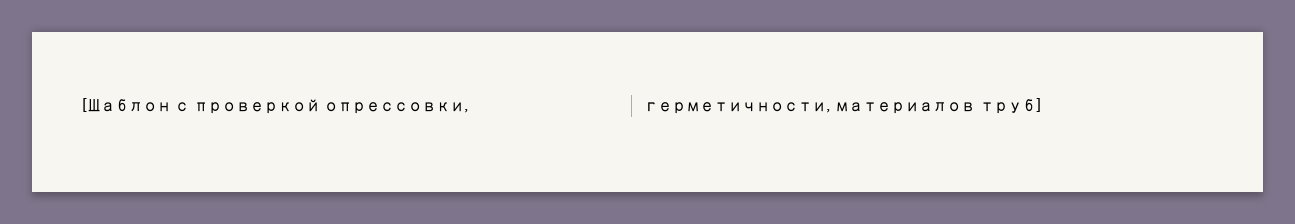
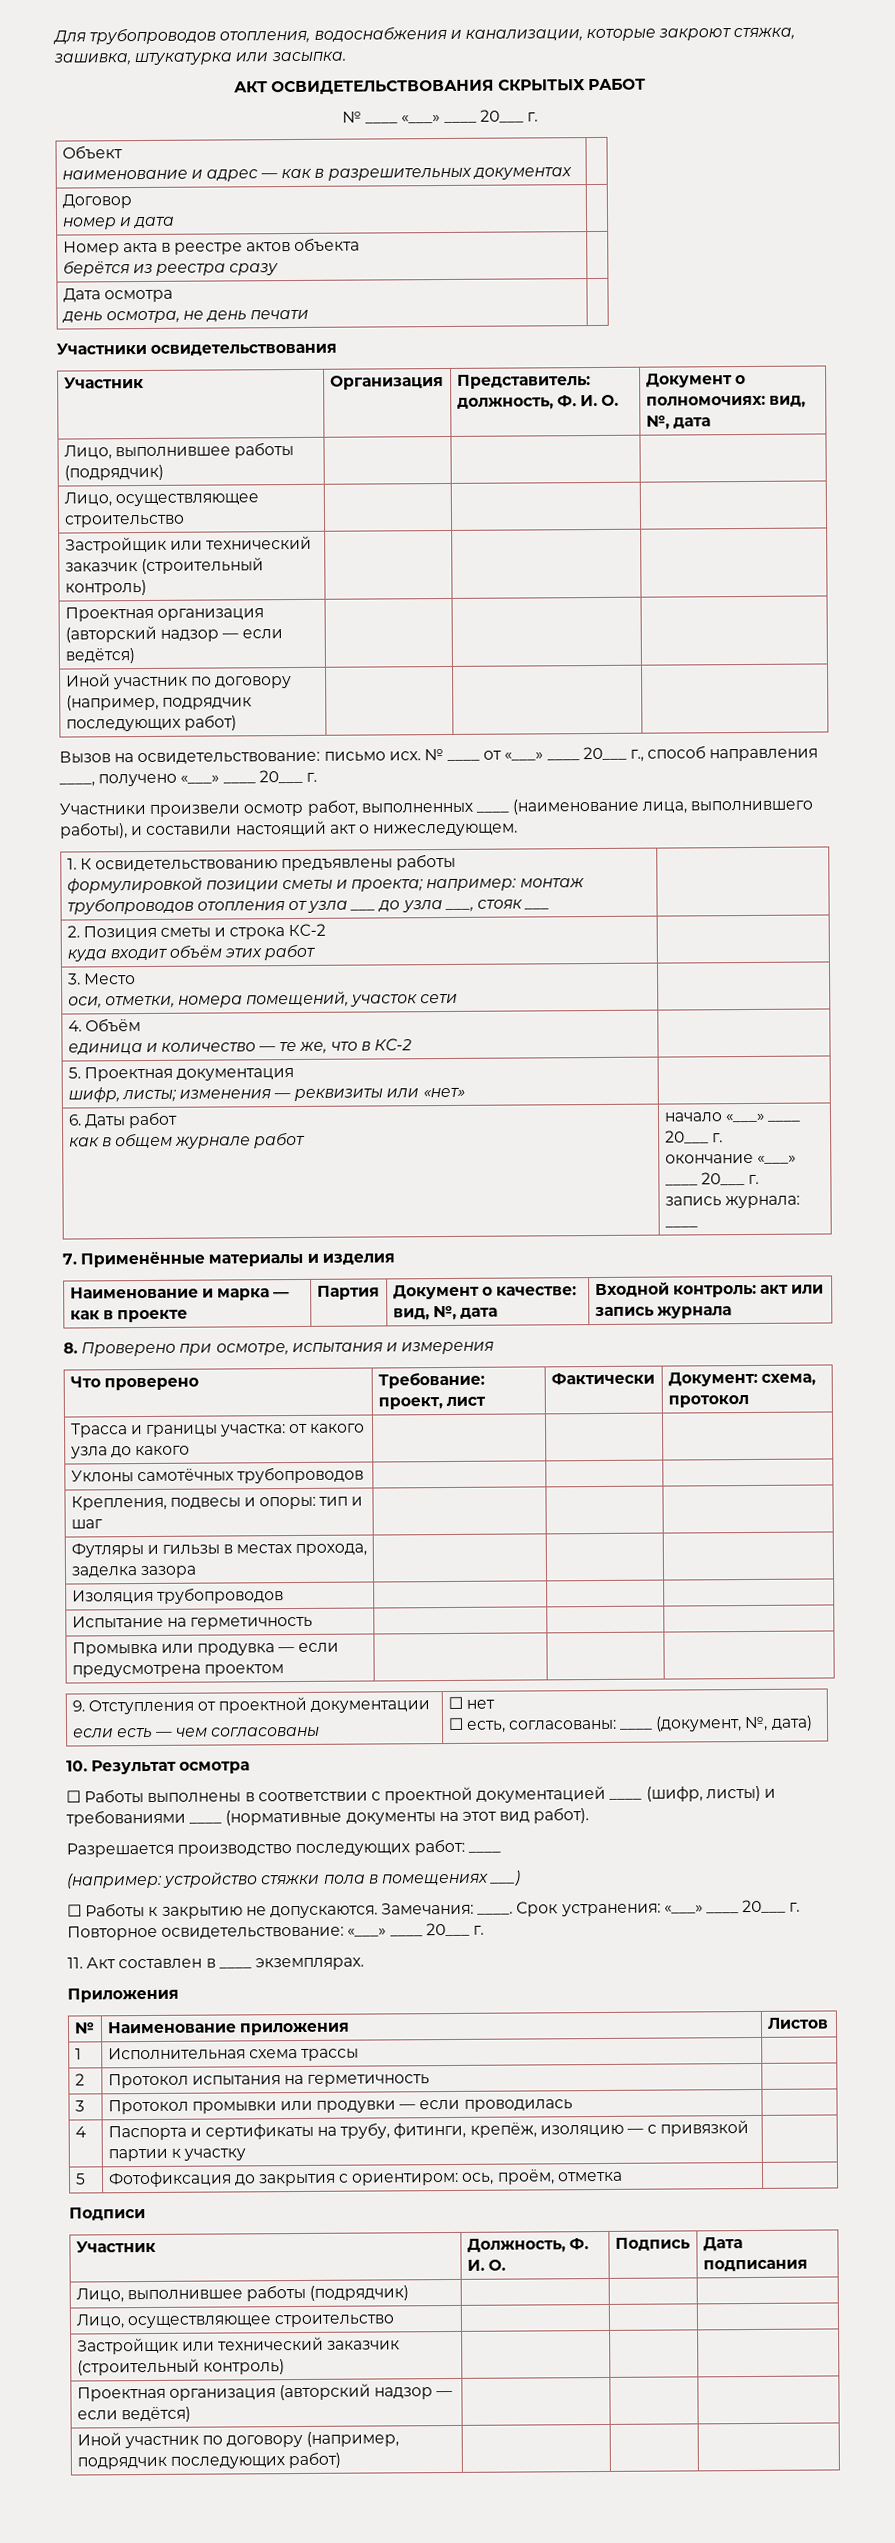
[80,98,1043,114] [Шаблон с проверкой опрессовки, герметичности, материалов труб] -> [52,25,796,45] [53,51,346,66] [234,78,646,96] [342,109,538,124] [61,145,123,159] [61,167,572,182] [61,194,132,209] [62,216,175,230] [62,237,361,256] [62,260,280,277] [62,288,173,303] [60,309,310,324] [56,342,338,356] [63,376,144,390] [329,375,444,390] [456,374,591,389] [456,394,620,410] [645,373,746,388] [645,395,806,408] [645,415,711,430] [63,442,294,460] [63,464,164,481] [63,492,259,507] [63,514,185,528] [64,535,312,554] [64,557,264,575] [64,579,147,596] [64,606,264,622] [64,625,284,643] [64,648,135,664] [65,673,293,690] [65,694,252,711] [65,714,237,732] [59,745,819,765] [59,769,317,787] [59,798,814,817] [60,820,519,839] [66,853,457,872] [66,877,585,894] [66,897,551,915] [66,923,327,940] [66,943,317,962] [67,973,136,985] [67,991,459,1009] [67,1018,141,1032] [67,1038,412,1055] [67,1066,294,1082] [67,1087,465,1103] [67,1111,178,1129] [68,1131,307,1149] [663,1112,801,1123] [664,1130,723,1144] [664,1153,796,1164] [664,1172,759,1186] [664,1195,800,1209] [664,1226,698,1228] [62,1251,395,1268] [69,1286,291,1301] [69,1309,188,1323] [316,1285,380,1300] [392,1284,577,1300] [392,1305,498,1321] [594,1282,825,1298] [594,1306,732,1319] [63,1341,495,1357] [69,1376,199,1391] [377,1371,485,1389] [377,1396,486,1410] [550,1371,655,1386] [667,1371,816,1387] [667,1395,749,1408] [69,1423,366,1438] [69,1445,190,1459] [70,1466,364,1484] [70,1495,364,1511] [70,1519,103,1529] [70,1542,368,1558] [70,1565,197,1579] [71,1587,284,1604] [71,1615,313,1630] [71,1641,340,1657] [71,1664,284,1678] [71,1696,431,1715] [72,1726,321,1738] [447,1696,495,1710] [447,1715,813,1733] [66,1759,251,1775] [66,1785,777,1804] [66,1807,590,1827] [66,1838,501,1858] [66,1870,522,1889] [67,1899,801,1919] [67,1922,484,1941] [67,1957,364,1971] [67,1987,179,2003] [73,2022,95,2034] [106,2021,350,2036] [766,2017,829,2029] [74,2048,82,2060] [107,2047,359,2061] [74,2073,85,2086] [107,2073,431,2089] [74,2100,85,2112] [107,2099,573,2115] [74,2126,87,2138] [107,2120,750,2141] [107,2148,246,2162] [74,2173,86,2185] [107,2169,623,2188] [69,2207,146,2221] [75,2240,156,2254] [466,2237,589,2253] [466,2259,506,2271] [614,2237,691,2251] [702,2237,743,2252] [702,2259,808,2272] [75,2284,410,2303] [75,2314,394,2329] [76,2336,401,2355] [76,2358,285,2376] [76,2383,454,2402] [76,2406,191,2423] [76,2431,400,2449] [76,2451,341,2470] Для трубопроводов отопления, водоснабжения и канализации, которые закроют стяжка, зашивка, штукатурка или засыпка. // АКТ ОСВИДЕТЕЛЬСТВОВАНИЯ СКРЫТЫХ РАБОТ // № ____ «___» ____ 20___ г. // Объект // наименование и адрес — как в разрешительных документах | // Договор // номер и дата | // Номер акта в реестре актов объекта // берётся из реестра сразу | // Дата осмотра // день осмотра, не день печати | // Участники освидетельствования // Участник | Организация | Представитель: должность, Ф. И. О. | Документ о полномочиях: вид, №, дата // Лицо, выполнившее работы (подрядчик) | | | // Лицо, осуществляющее строительство | | | // Застройщик или технический заказчик (строительный контроль) | | | // Проектная организация (авторский надзор — если ведётся) | | | // Иной участник по договору (например, подрядчик последующих работ) | | | // Вызов на освидетельствование: письмо исх. № ____ от «___» ____ 20___ г., способ направления ____, получено «___» ____ 20___ г. // Участники произвели осмотр работ, выполненных ____ (наименование лица, выполнившего работы), и составили настоящий акт о нижеследующем. // 1. К освидетельствованию предъявлены работы // формулировкой позиции сметы и проекта; например: монтаж трубопроводов отопления от узла ___ до узла ___, стояк ___ | // 2. Позиция сметы и строка КС-2 // куда входит объём этих работ | // 3. Место // оси, отметки, номера помещений, участок сети | // 4. Объём // единица и количество — те же, что в КС-2 | // 5. Проектная документация // шифр, листы; изменения — реквизиты или «нет» | // 6. Даты работ // как в общем журнале работ | начало «___» ____ 20___ г. // окончание «___» ____ 20___ г. // запись журнала: ____ // 7. Применённые материалы и изделия // Наименование и марка — как в проекте | Партия | Документ о качестве: вид, №, дата | Входной контроль: акт или запись журнала // 8. Проверено при осмотре, испытания и измерения // Что проверено | Требование: проект, лист | Фактически | Документ: схема, протокол // Трасса и границы участка: от какого узла до какого | | | // Уклоны самотёчных трубопроводов | | | // Крепления, подвесы и опоры: тип и шаг | | | // Футляры и гильзы в местах прохода, заделка зазора | | | // Изоляция трубопроводов | | | // Испытание на герметичность | | | // Промывка или продувка — если предусмотрена проектом | | | // 9. Отступления от проектной документации // если есть — чем согласованы | ☐ нет // ☐ есть, согласованы: ____ (документ, №, дата) // 10. Результат осмотра // ☐ Работы выполнены в соответствии с проектной документацией ____ (шифр, листы) и требованиями ____ (нормативные документы на этот вид работ). // Разрешается производство последующих работ: ____ // (например: устройство стяжки пола в помещениях ___) // ☐ Работы к закрытию не допускаются. Замечания: ____. Срок устранения: «___» ____ 20___ г. Повторное освидетельствование: «___» ____ 20___ г. // 11. Акт составлен в ____ экземплярах. // Приложения // № | Наименование приложения | Листов // 1 | Исполнительная схема трассы | // 2 | Протокол испытания на герметичность | // 3 | Протокол промывки или продувки — если проводилась | // 4 | Паспорта и сертификаты на трубу, фитинги, крепёж, изоляцию — с привязкой партии к участку | // 5 | Фотофиксация до закрытия с ориентиром: ось, проём, отметка | // Подписи // Участник | Должность, Ф. И. О. | Подпись | Дата подписания // Лицо, выполнившее работы (подрядчик) | | | // Лицо, осуществляющее строительство | | | // Застройщик или технический заказчик (строительный контроль) | | | // Проектная организация (авторский надзор — если ведётся) | | | // Иной участник по договору (например, подрядчик последующих работ) | | |

